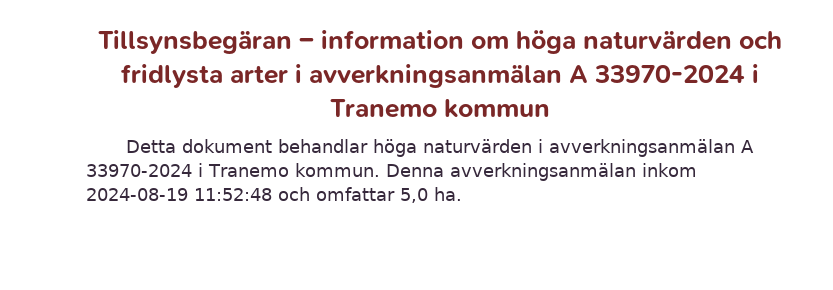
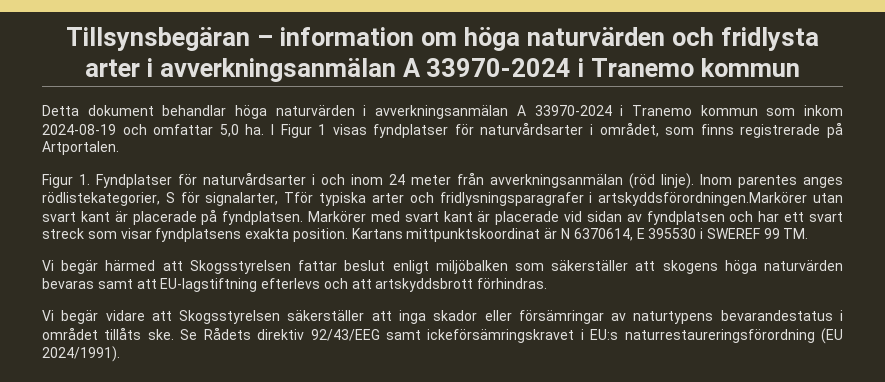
[294,163,636,181] kommun. Denna avverkningsanmälan -> [700,105,796,116] kommun som
[194,188,272,201] 11:52:48 -> (116, 129) none
(462, 194) none -> [270,122,844,138] [42,141,119,155] [42,172,843,189] [42,192,844,206] [42,209,844,225] [42,228,809,242] [42,260,843,274] [42,278,548,292] [42,310,844,324] [42,327,843,344] [42,346,120,362] I Figur 1 visas fyndplatser för naturvårdsarter i området, som finns registrerade på Artportalen. // Figur 1. Fyndplatser för naturvårdsarter i och inom 24 meter från avverkningsanmälan (röd linje). Inom parentes anges rödlistekategorier, S för signalarter, Tför typiska arter och fridlysningsparagrafer i artskyddsförordningen.Markörer utan svart kant är placerade på fyndplatsen. Markörer med svart kant är placerade vid sidan av fyndplatsen och har ett svart streck som visar fyndplatsens exakta position. Kartans mittpunktskoordinat är N 6370614, E 395530 i SWEREF 99 TM. // Vi begär härmed att Skogsstyrelsen fattar beslut enligt miljöbalken som säkerställer att skogens höga naturvärden bevaras samt att EU-lagstiftning efterlevs och att artskyddsbrott förhindras. // Vi begär vidare att Skogsstyrelsen säkerställer att inga skador eller försämringar av naturtypens bevarandestatus i området tillåts ske. Se Rådets direktiv 92/43/EEG samt ickeförsämringskravet i EU:s naturrestaureringsförordning (EU 2024/1991).

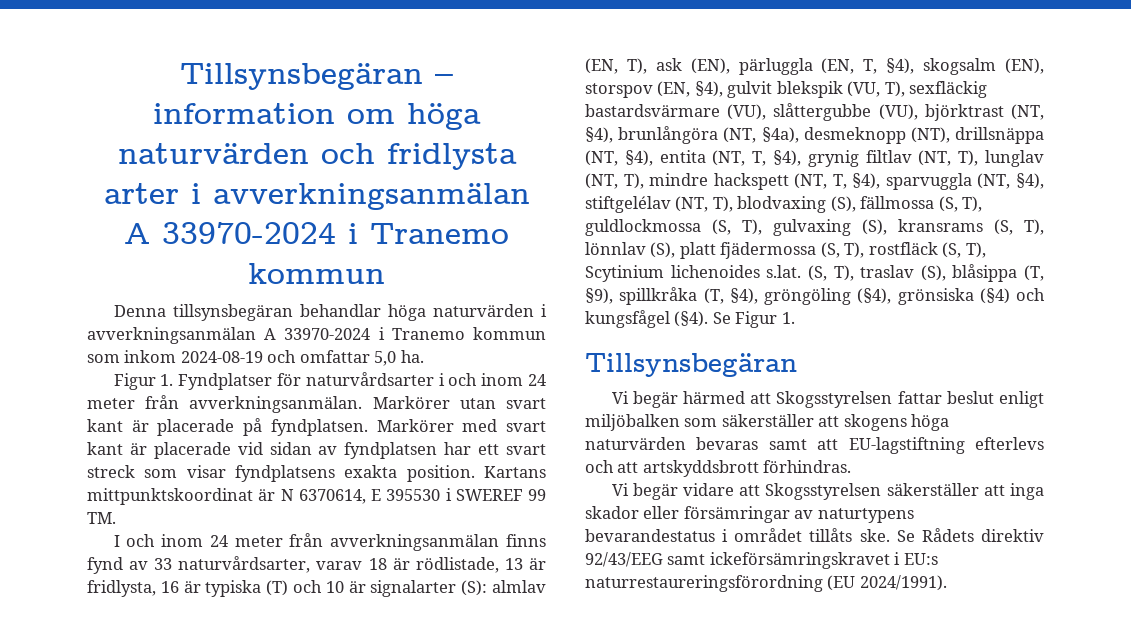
[42,105,154,116] Detta dokument -> [113,304,293,321] Denna tillsynsbegäran
[270,122,844,138] [42,141,119,155] I Figur 1 visas fyndplatser för naturvårdsarter i området, som finns registrerade på Artportalen. -> (424, 356) none
[490,173,843,189] [42,192,808,206] avverkningsanmälan (röd linje). Inom parentes anges rödlistekategorier, S för signalarter, Tför typiska arter och fridlysningsparagrafer i artskyddsförordningen.Markörer -> [189,396,450,413] avverkningsanmälan. Markörer
[729,211,754,222] och -> (438, 450) none
(809, 233) none -> [113,533,546,551] [87,556,546,574] [87,580,547,597] [585,58,1044,75] [585,81,988,98] [585,103,1044,121] [585,126,1044,144] [585,150,1044,167] [585,173,1044,190] [585,196,983,213] [585,219,1044,236] [585,242,986,259] [585,264,1044,282] [585,287,1045,305] [585,310,795,328] [585,353,797,377] // I och inom 24 meter från avverkningsanmälan finns fynd av 33 naturvårdsarter, varav 18 är rödlistade, 13 är fridlysta, 16 är typiska (T) och 10 är signalarter (S): almlav (EN, T), ask (EN), pärluggla (EN, T, §4), skogsalm (EN), storspov (EN, §4), gulvit blekspik (VU, T), sexfläckig bastardsvärmare (VU), slåttergubbe (VU), björktrast (NT, §4), brunlångöra (NT, §4a), desmeknopp (NT), drillsnäppa (NT, §4), entita (NT, T, §4), grynig filtlav (NT, T), lunglav (NT, T), mindre hackspett (NT, T, §4), sparvuggla (NT, §4), stiftgelélav (NT, T), blodvaxing (S), fällmossa (S, T), guldlockmossa (S, T), gulvaxing (S), kransrams (S, T), lönnlav (S), platt fjädermossa (S, T), rostfläck (S, T), Scytinium lichenoides s.lat. (S, T), traslav (S), blåsippa (T, §9), spillkråka (T, §4), gröngöling (§4), grönsiska (§4) och kungsfågel (§4). Se Figur 1. // Tillsynsbegäran

